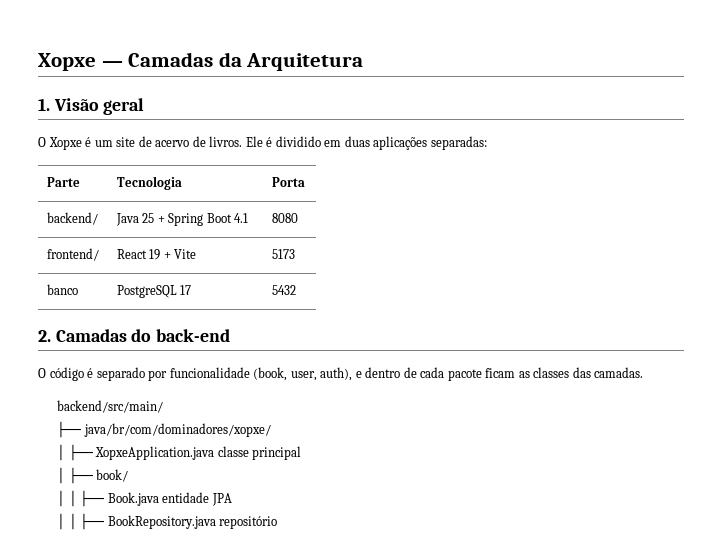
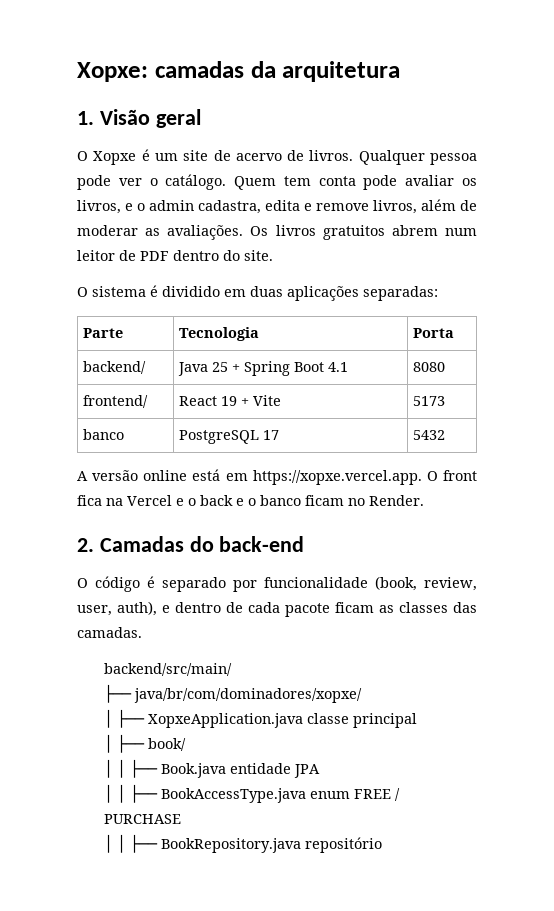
[38,52,364,71] Xopxe — Camadas da Arquitetura -> [77,61,401,82] Xopxe: camadas da arquitetura
[245,136,263,147] Ele -> [358,150,478,165] [77,174,477,190] [77,199,477,214] [77,225,477,240] [77,250,273,261] [77,286,146,297] Qualquer pessoa pode ver o catálogo. Quem tem conta pode avaliar os livros, e o admin cadastra, edita e remove livros, além de moderar as avaliações. Os livros gratuitos abrem num leitor de PDF dentro do site. // O sistema
(296, 290) none -> [77,469,477,485] [77,495,424,506] // A versão online está em https://xopxe.vercel.app. O front fica na Vercel e o back e o banco ficam no Render.
(288, 374) none -> [424,577,477,591] review,
(232, 499) none -> [103,784,400,803] [103,814,181,824] // │ │ ├── BookAccessType.java enum FREE / PURCHASE

